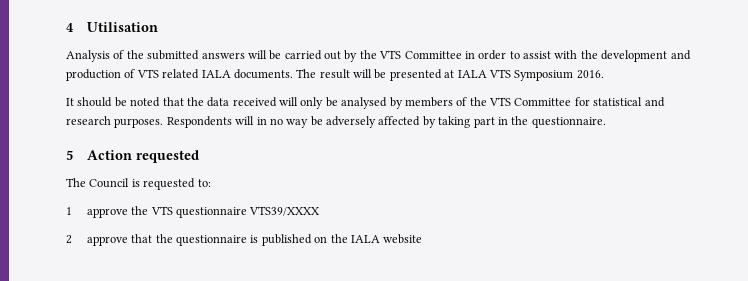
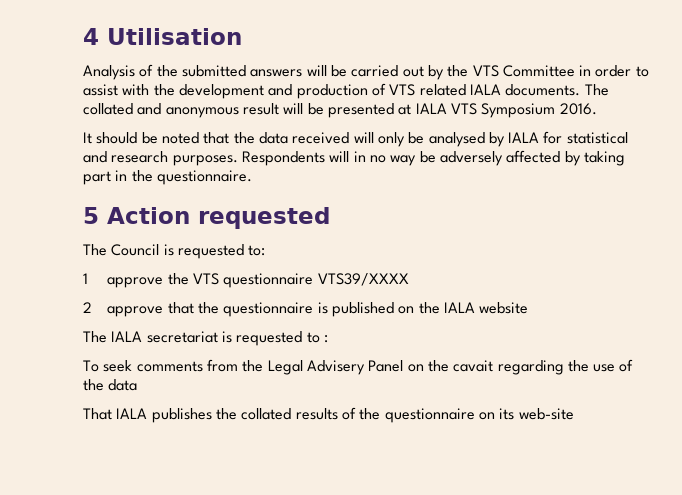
(317, 73) none -> [83,103,239,118] collated and anonymous
[404,97,572,107] members of the VTS Committee -> [508,132,540,143] IALA
(423, 239) none -> [83,331,328,346] [83,359,634,375] [83,379,138,391] [83,407,574,423] // The IALA secretariat is requested to : // To seek comments from the Legal Advisery Panel on the cavait regarding the use of the data // That IALA publishes the collated results of the questionnaire on its web-site

